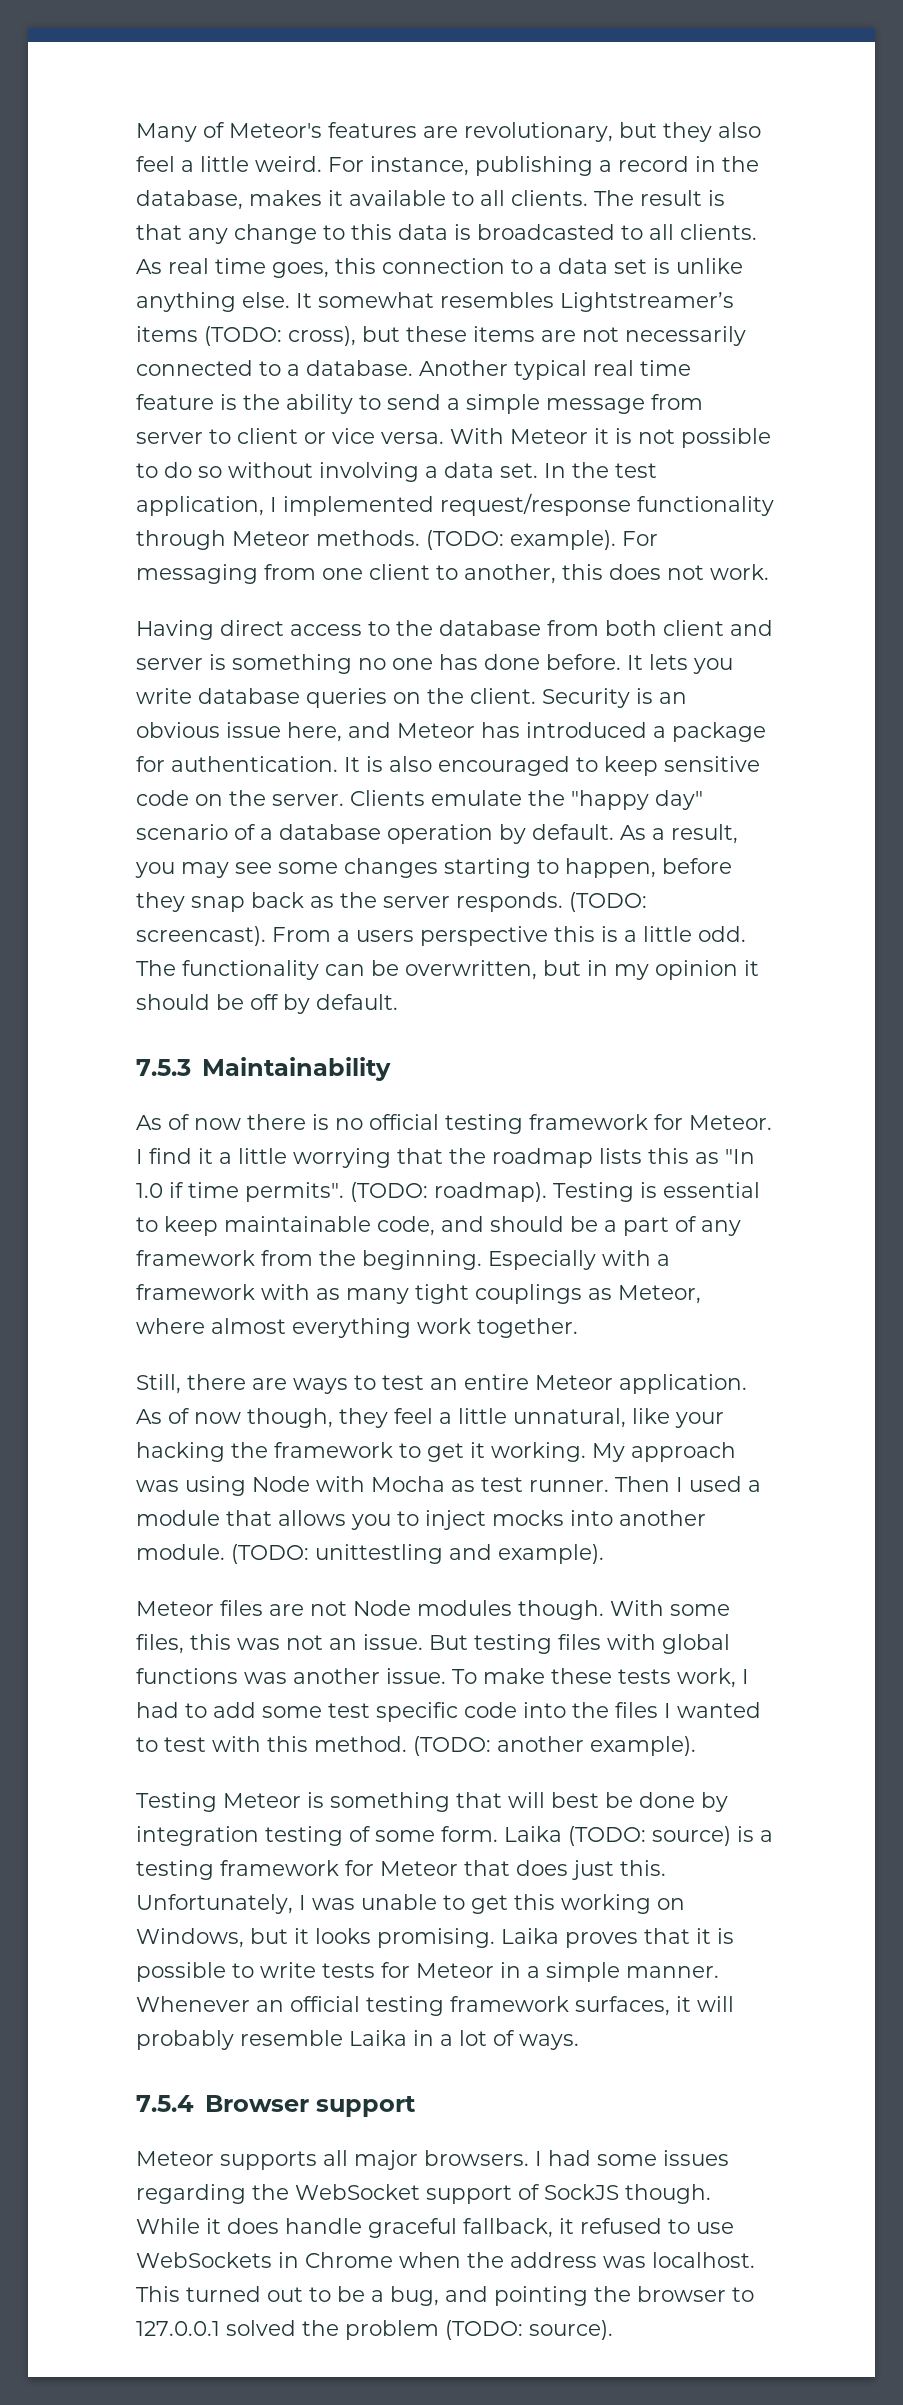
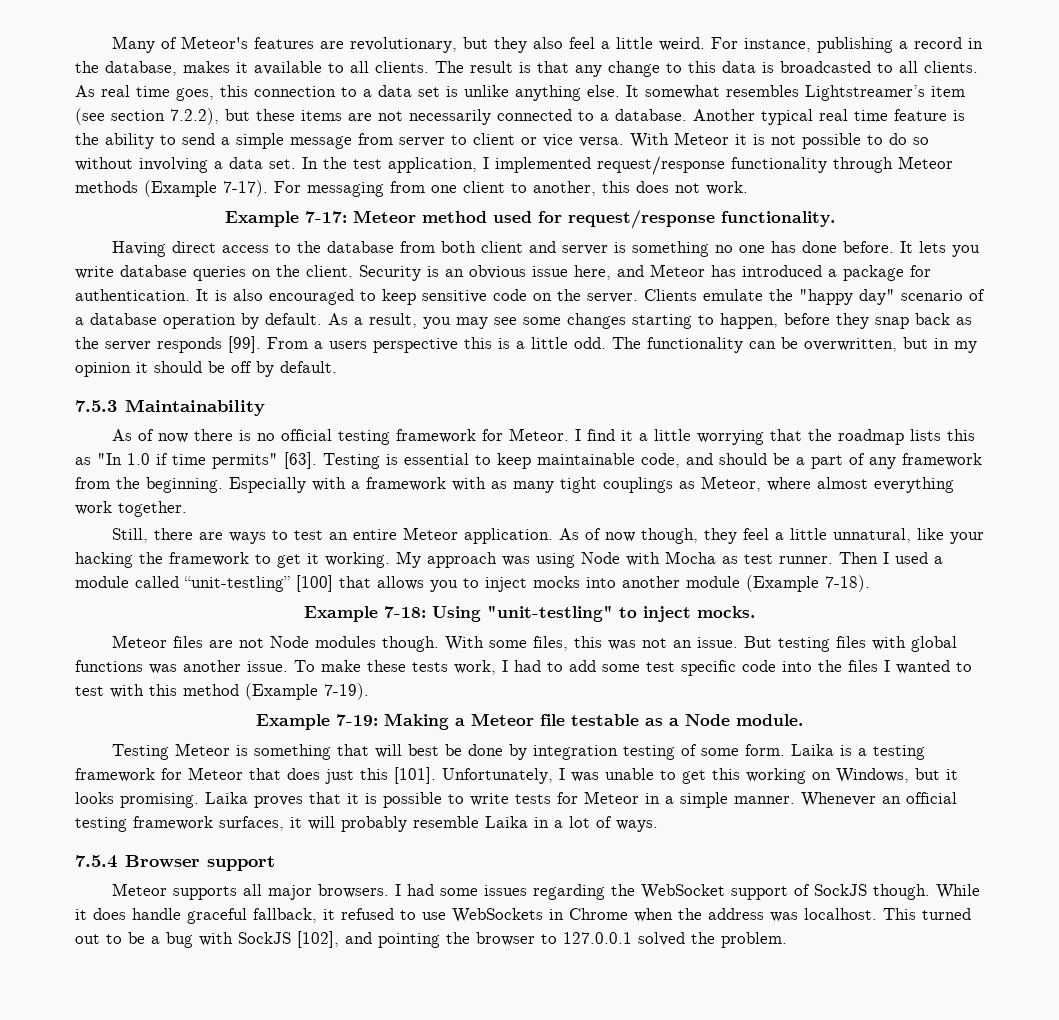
[136,326,356,346] items (TODO: cross), -> [931,86,965,97] [75,108,219,125] item (see section 7.2.2),
[316,530,616,550] methods. (TODO: example). -> [75,180,268,197] methods (Example 7-17).
(769, 572) none -> [224,210,835,229] // Example 7-17: Meteor method used for request/response functionality.
[456,892,647,912] [136,926,266,946] responds. (TODO: screencast). -> [157,336,261,353] responds [99].
[245,1182,547,1202] permits". (TODO: roadmap). -> [212,452,317,469] permits" [63].
(220, 1518) none -> [135,575,333,592] called “unit-testling” [100]
[136,1544,604,1564] module. (TODO: unittestling and example). -> [686,575,870,592] [304,605,755,622] module (Example 7-18). // Example 7-18: Using "unit-testling" to inject mocks.
[314,1736,696,1756] method. (TODO: another example). -> [183,683,369,700] [256,713,803,730] method (Example 7-19). // Example 7-19: Making a Meteor file testable as a Node module.
[568,1826,731,1846] (TODO: source) -> (834, 750) none
[620,1860,666,1876] this. -> [360,767,436,784] this [101].
[390,2286,439,2306] bug, -> [166,931,339,948] bug with SockJS [102],
[345,2320,613,2340] problem (TODO: source). -> [721,932,787,948] problem.

